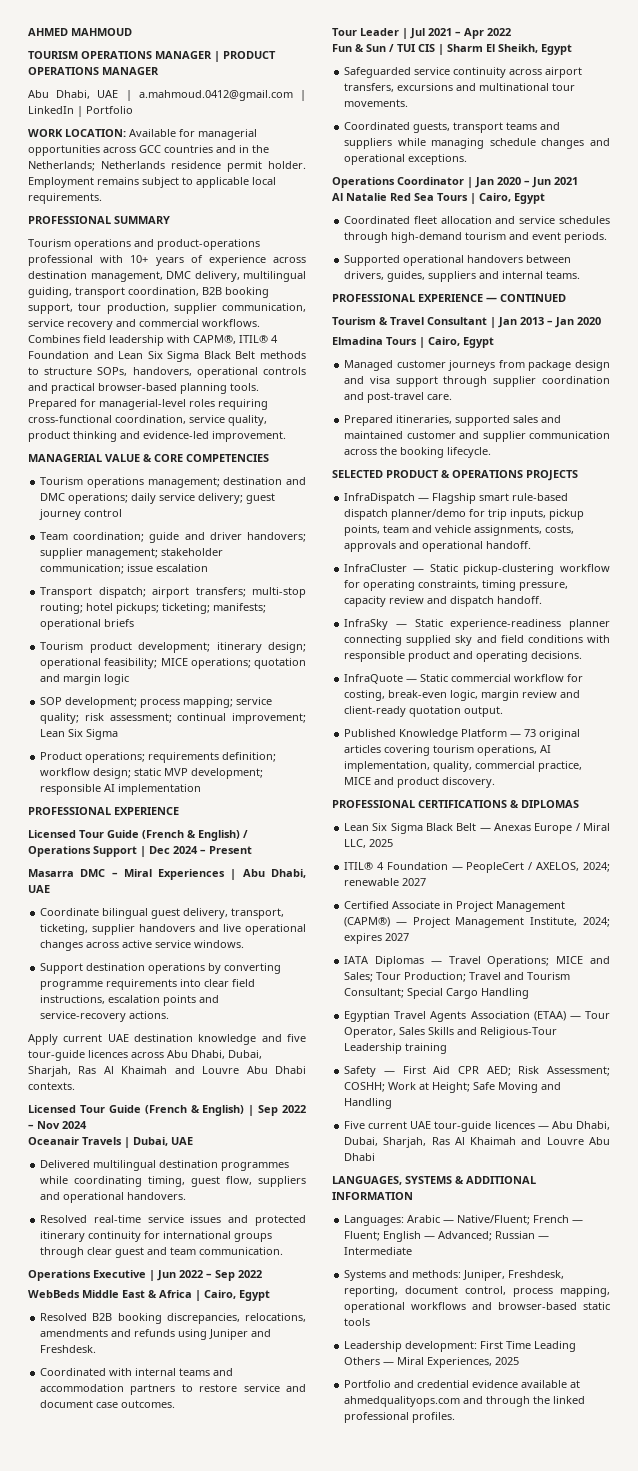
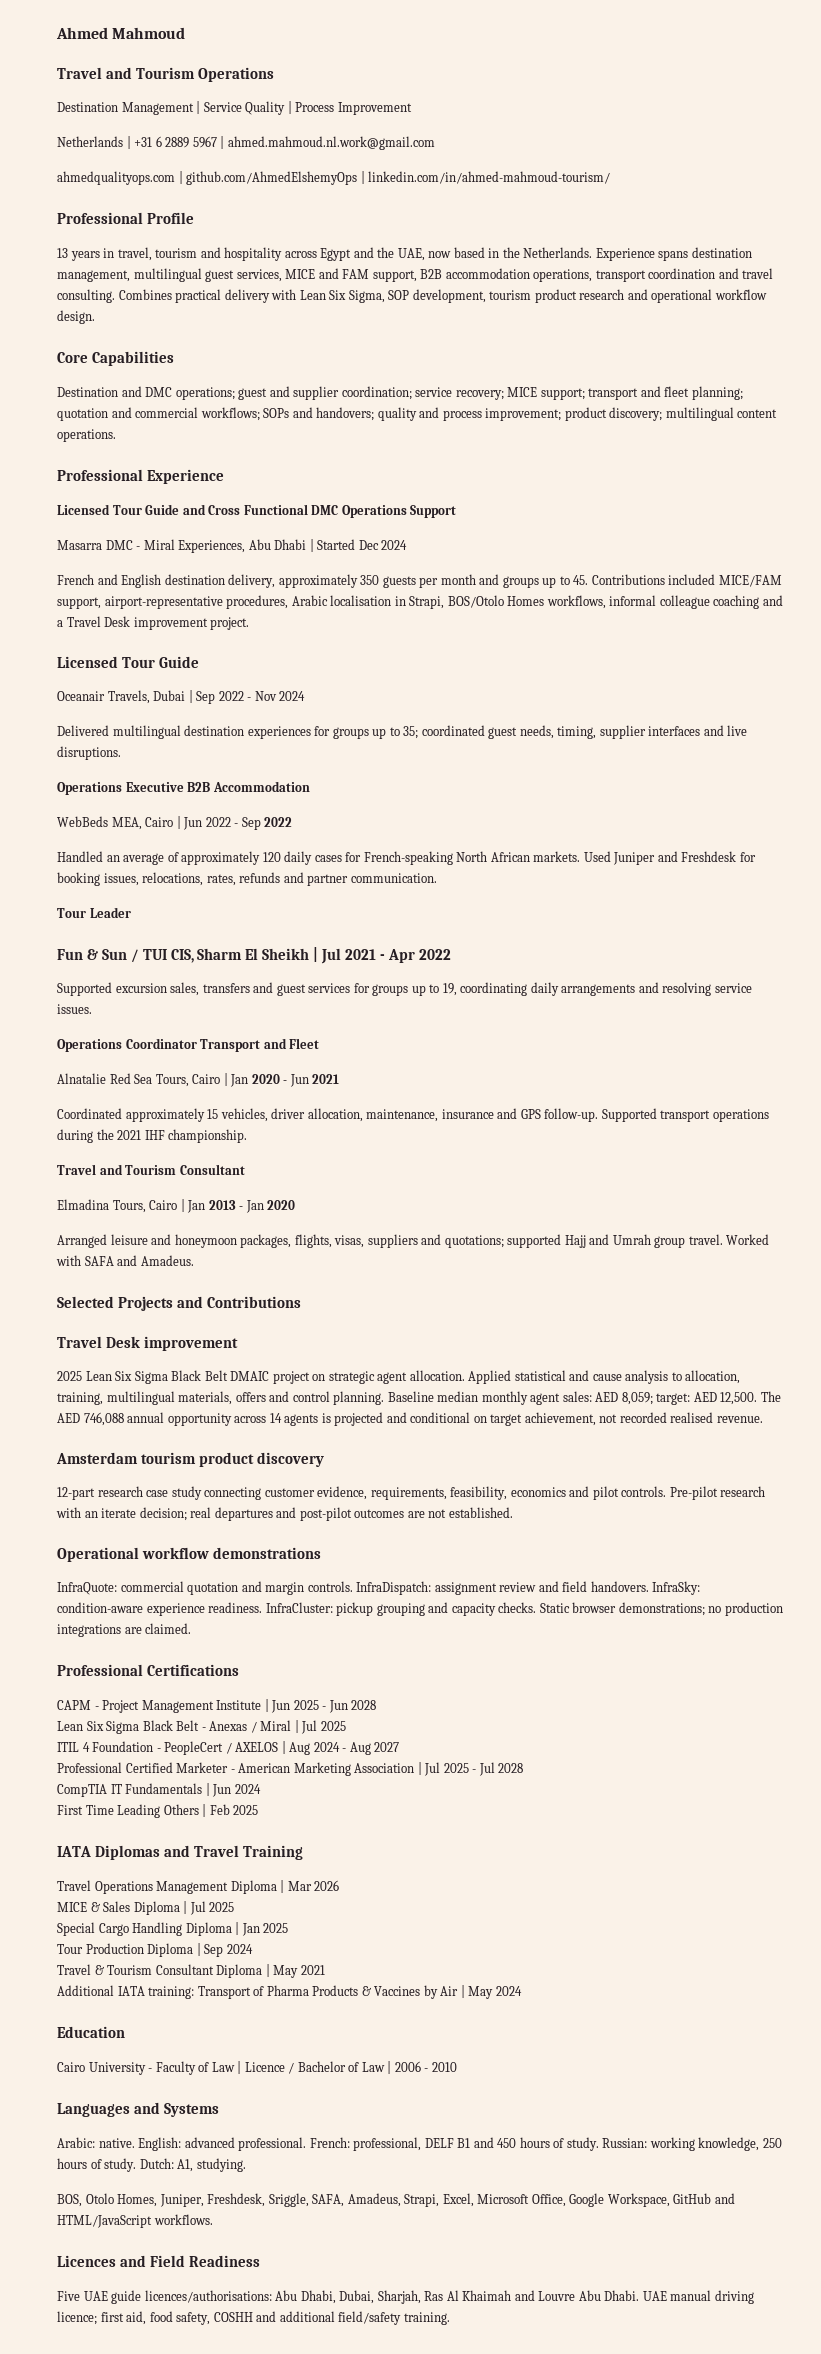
[28,28,132,36] [28,51,276,62] [28,67,159,75] [28,90,306,101] [28,106,133,117] [28,129,257,140] [28,145,269,156] [28,161,306,172] [28,177,276,188] [28,193,102,204] [28,216,170,224] [28,239,260,250] [28,255,306,266] [28,271,306,282] [28,287,269,298] [28,303,306,314] [28,319,260,330] [28,335,278,346] [28,351,307,362] [28,367,306,378] [28,383,259,394] [28,399,268,410] [28,415,267,426] [28,431,286,442] [28,454,269,462] [40,477,306,488] [40,493,276,504] [39,509,123,520] [40,532,306,543] [40,548,224,559] [40,564,209,574] [40,587,306,598] [40,603,267,614] [40,619,135,630] [40,642,306,653] [40,658,306,669] [40,674,130,685] [40,697,273,708] [40,713,306,724] [40,729,119,740] [40,752,277,763] [40,768,264,779] [40,784,202,795] [28,807,179,815] [28,830,248,841] [28,846,252,857] [28,869,306,880] [28,885,50,893] [40,908,285,919] [40,924,306,935] [40,940,245,951] [40,963,282,974] [40,979,256,990] [40,995,220,1006] [40,1011,170,1022] [28,1034,306,1045] [28,1050,164,1061] AHMED MAHMOUD // TOURISM OPERATIONS MANAGER | PRODUCT OPERATIONS MANAGER // Abu Dhabi, UAE | a.mahmoud.0412@gmail.com | LinkedIn | Portfolio // WORK LOCATION: Available for managerial opportunities across GCC countries and in the Netherlands; Netherlands residence permit holder. Employment remains subject to applicable local requirements. // PROFESSIONAL SUMMARY // Tourism operations and product-operations professional with 10+ years of experience across destination management, DMC delivery, multilingual guiding, transport coordination, B2B booking support, tour production, supplier communication, service recovery and commercial workflows. Combines field leadership with CAPM®, ITIL® 4 Foundation and Lean Six Sigma Black Belt methods to structure SOPs, handovers, operational controls and practical browser-based planning tools. Prepared for managerial-level roles requiring cross-functional coordination, service quality, product thinking and evidence-led improvement. // MANAGERIAL VALUE & CORE COMPETENCIES // Tourism operations management; destination and DMC operations; daily service delivery; guest journey control // Team coordination; guide and driver handovers; supplier management; stakeholder communication; issue escalation // Transport dispatch; airport transfers; multi-stop routing; hotel pickups; ticketing; manifests; operational briefs // Tourism product development; itinerary design; operational feasibility; MICE operations; quotation and margin logic // SOP development; process mapping; service quality; risk assessment; continual improvement; Lean Six Sigma // Product operations; requirements definition; workflow design; static MVP development; responsible AI implementation // PROFESSIONAL EXPERIENCE // Licensed Tour Guide (French & English) / Operations Support | Dec 2024 – Present // Masarra DMC – Miral Experiences | Abu Dhabi, UAE // Coordinate bilingual guest delivery, transport, ticketing, supplier handovers and live operational changes across active service windows. // Support destination operations by converting programme requirements into clear field instructions, escalation points and service-recovery actions. // Apply current UAE destination knowledge and five tour-guide licences across -> [56,27,186,39] [57,67,274,82] [57,101,412,115] [57,136,435,150] [57,171,611,185] [57,212,195,224] [57,247,752,261] [57,268,774,282] [57,289,767,303] [57,310,95,324] [57,351,175,366] [57,386,743,400] [57,407,778,421] [57,429,116,442] [57,469,225,484] [57,504,457,518] [57,539,408,553] [57,574,782,588] [57,595,783,609] [57,616,250,630] [57,656,199,668] [57,690,306,704] [57,725,748,739] [57,746,121,760] [57,781,310,795] [57,816,293,830] [57,851,756,865] [57,872,437,886] [57,907,131,918] [57,947,451,964] [57,982,752,996] [57,1004,92,1014] [57,1038,320,1052] [57,1073,340,1087] [57,1108,769,1122] [57,1129,248,1143] [57,1164,245,1175] [57,1199,296,1213] [57,1234,770,1248] [56,1255,194,1266] [57,1296,302,1311] [57,1336,238,1351] [57,1370,741,1384] [57,1391,781,1405] [57,1412,763,1426] [56,1452,324,1467] [57,1486,766,1500] [56,1507,513,1521] [57,1547,321,1562] [57,1581,701,1595] [57,1602,783,1616] [57,1623,192,1637] [57,1664,240,1676] [57,1699,377,1713] [57,1720,346,1734] [57,1741,400,1755] [57,1762,524,1776] [57,1783,261,1797] [57,1804,259,1818] [57,1845,304,1860] [57,1880,340,1894] [57,1901,235,1915] [57,1922,289,1936] [57,1943,253,1957] [57,1964,325,1978] [57,1985,522,1999] [57,2026,125,2038] [57,2061,457,2075] [57,2102,220,2117] [57,2137,782,2151] [57,2158,246,2172] [57,2193,735,2207] [57,2214,213,2228] [57,2255,261,2267] [57,2290,272,2304] Ahmed Mahmoud // Travel and Tourism Operations // Destination Management | Service Quality | Process Improvement // Netherlands | +31 6 2889 5967 | ahmed.mahmoud.nl.work@gmail.com // ahmedqualityops.com | github.com/AhmedElshemyOps | linkedin.com/in/ahmed-mahmoud-tourism/ // Professional Profile // 13 years in travel, tourism and hospitality across Egypt and the UAE, now based in the Netherlands. Experience spans destination management, multilingual guest services, MICE and FAM support, B2B accommodation operations, transport coordination and travel consulting. Combines practical delivery with Lean Six Sigma, SOP development, tourism product research and operational workflow design. // Core Capabilities // Destination and DMC operations; guest and supplier coordination; service recovery; MICE support; transport and fleet planning; quotation and commercial workflows; SOPs and handovers; quality and process improvement; product discovery; multilingual content operations. // Professional Experience // Licensed Tour Guide and Cross Functional DMC Operations Support // Masarra DMC - Miral Experiences, Abu Dhabi | Started Dec 2024 // French and English destination delivery, approximately 350 guests per month and groups up to 45. Contributions included MICE/FAM support, airport-representative procedures, Arabic localisation in Strapi, BOS/Otolo Homes workflows, informal colleague coaching and a Travel Desk improvement project. // Licensed Tour Guide // Oceanair Travels, Dubai | Sep 2022 - Nov 2024 // Delivered multilingual destination experiences for groups up to 35; coordinated guest needs, timing, supplier interfaces and live disruptions. // Operations Executive B2B Accommodation // WebBeds MEA, Cairo | Jun 2022 - Sep 2022 // Handled an average of approximately 120 daily cases for French-speaking North African markets. Used Juniper and Freshdesk for booking issues, relocations, rates, refunds and partner communication. // Tour Leader // Fun & Sun / TUI CIS, Sharm El Sheikh | Jul 2021 - Apr 2022 // Supported excursion sales, transfers and guest services for groups up to 19, coordinating daily arrangements and resolving service issues. // Operations Coordinator Transport and Fleet // Alnatalie Red Sea Tours, Cairo | Jan 2020 - Jun 2021 // Coordinated approximately 15 vehicles, driver allocation, maintenance, insurance and GPS follow-up. Supported transport operations during the 2021 IHF championship. // Travel and Tourism Consultant // Elmadina Tours, Cairo | Jan 2013 - Jan 2020 // Arranged leisure and honeymoon packages, flights, visas, suppliers and quotations; supported Hajj and Umrah group travel. Worked with SAFA and Amadeus. // Selected Projects and Contributions // Travel Desk improvement // 2025 Lean Six Sigma Black Belt DMAIC project on strategic agent allocation. Applied statistical and cause analysis to allocation, training, multilingual materials, offers and control planning. Baseline median monthly agent sales: AED 8,059; target: AED 12,500. The AED 746,088 annual opportunity across 14 agents is projected and conditional on target achievement, not recorded realised revenue. // Amsterdam tourism product discovery // 12-part research case study connecting customer evidence, requirements, feasibility, economics and pilot controls. Pre-pilot research with an iterate decision; real departures and post-pilot outcomes are not established. // Operational workflow demonstrations // InfraQuote: commercial quotation and margin controls. InfraDispatch: assignment review and field handovers. InfraSky: condition-aware experience readiness. InfraCluster: pickup grouping and capacity checks. Static browser demonstrations; no production integrations are claimed. // Professional Certifications // CAPM - Project Management Institute | Jun 2025 - Jun 2028 // Lean Six Sigma Black Belt - Anexas / Miral | Jul 2025 // ITIL 4 Foundation - PeopleCert / AXELOS | Aug 2024 - Aug 2027 // Professional Certified Marketer - American Marketing Association | Jul 2025 - Jul 2028 // CompTIA IT Fundamentals | Jun 2024 // First Time Leading Others | Feb 2025 // IATA Diplomas and Travel Training // Travel Operations Management Diploma | Mar 2026 // MICE & Sales Diploma | Jul 2025 // Special Cargo Handling Diploma | Jan 2025 // Tour Production Diploma | Sep 2024 // Travel & Tourism Consultant Diploma | May 2021 // Additional IATA training: Transport of Pharma Products & Vaccines by Air | May 2024 // Education // Cairo University - Faculty of Law | Licence / Bachelor of Law | 2006 - 2010 // Languages and Systems // Arabic: native. English: advanced professional. French: professional, DELF B1 and 450 hours of study. Russian: working knowledge, 250 hours of study. Dutch: A1, studying. // BOS, Otolo Homes, Juniper, Freshdesk, Sriggle, SAFA, Amadeus, Strapi, Excel, Microsoft Office, Google Workspace, GitHub and HTML/JavaScript workflows. // Licences and Field Readiness // Five UAE guide licences/authorisations:
[274,1066,306,1074] [28,1082,75,1090] [28,1105,306,1116] [28,1121,87,1129] [28,1137,193,1148] [40,1160,290,1171] [40,1176,306,1187] [40,1192,187,1203] [40,1215,306,1226] [40,1231,273,1242] [40,1247,284,1258] [28,1270,262,1281] [28,1290,270,1301] [40,1313,306,1324] [40,1329,272,1340] [40,1345,97,1353] [40,1368,234,1376] [40,1384,306,1395] [40,1400,176,1408] [332,28,511,39] [332,44,572,55] [344,67,583,78] [344,83,576,92] [344,99,409,107] [344,122,561,133] [344,138,610,149] [344,154,468,165] [332,177,578,188] [332,193,545,204] [344,216,610,224] [344,232,608,243] [344,255,572,266] [344,271,581,282] [332,294,566,302] [332,317,601,328] [332,337,494,348] [344,360,610,371] [344,376,610,387] [344,392,453,403] [344,415,562,426] [344,431,610,442] [344,447,492,458] [332,470,578,481] [344,493,569,504] [344,509,585,520] [344,525,575,536] [344,541,532,552] [344,564,610,575] [344,580,569,591] [344,596,543,607] [344,619,610,630] [344,635,610,646] [344,651,583,662] [344,674,584,684] [344,690,581,701] [344,706,504,717] [344,729,581,740] [344,745,552,756] [344,761,583,772] [344,777,496,788] [332,800,579,808] [344,823,610,834] [344,839,394,848] [344,862,610,873] [344,878,427,886] [344,901,566,912] [344,917,610,928] [344,933,410,944] [344,956,610,967] [344,972,571,982] [344,988,530,999] [344,1011,610,1022] [344,1027,558,1038] [344,1043,448,1054] [344,1066,610,1077] [344,1082,562,1093] [344,1098,393,1109] [344,1121,610,1132] [344,1137,610,1148] [344,1153,376,1161] [332,1176,536,1185] [332,1192,413,1200] [344,1215,584,1226] [344,1231,550,1242] [344,1247,413,1255] [344,1270,565,1281] [344,1286,610,1297] [344,1302,610,1313] [344,1318,371,1326] [344,1341,577,1352] [344,1357,520,1368] [344,1380,581,1388] [344,1396,586,1407] [344,1412,456,1423] Dhabi contexts. // Licensed Tour Guide (French & English) | Sep 2022 – Nov 2024 // Oceanair Travels | Dubai, UAE // Delivered multilingual destination programmes while coordinating timing, guest flow, suppliers and operational handovers. // Resolved real-time service issues and protected itinerary continuity for international groups through clear guest and team communication. // Operations Executive | Jun 2022 – Sep 2022 // WebBeds Middle East & Africa | Cairo, Egypt // Resolved B2B booking discrepancies, relocations, amendments and refunds using Juniper and Freshdesk. // Coordinated with internal teams and accommodation partners to restore service and document case outcomes. // Tour Leader | Jul 2021 – Apr 2022 // Fun & Sun / TUI CIS | Sharm El Sheikh, Egypt // Safeguarded service continuity across airport transfers, excursions and multinational tour movements. // Coordinated guests, transport teams and suppliers while managing schedule changes and operational exceptions. // Operations Coordinator | Jan 2020 – Jun 2021 // Al Natalie Red Sea Tours | Cairo, Egypt // Coordinated fleet allocation and service schedules through high-demand tourism and event periods. // Supported operational handovers between drivers, guides, suppliers and internal teams. // PROFESSIONAL EXPERIENCE — CONTINUED // Tourism & Travel Consultant | Jan 2013 – Jan 2020 // Elmadina Tours | Cairo, Egypt // Managed customer journeys from package design and visa support through supplier coordination and post-travel care. // Prepared itineraries, supported sales and maintained customer and supplier communication across the booking lifecycle. // SELECTED PRODUCT & OPERATIONS PROJECTS // InfraDispatch — Flagship smart rule-based dispatch planner/demo for trip inputs, pickup points, team and vehicle assignments, costs, approvals and operational handoff. // InfraCluster — Static pickup-clustering workflow for operating constraints, timing pressure, capacity review and dispatch handoff. // InfraSky — Static experience-readiness planner connecting supplied sky and field conditions with responsible product and operating decisions. // InfraQuote — Static commercial workflow for costing, break-even logic, margin review and client-ready quotation output. // Published Knowledge Platform — 73 original articles covering tourism operations, AI implementation, quality, commercial practice, MICE and product discovery. // PROFESSIONAL CERTIFICATIONS & DIPLOMAS // Lean Six Sigma Black Belt — Anexas Europe / Miral LLC, 2025 // ITIL® 4 Foundation — PeopleCert / AXELOS, 2024; renewable 2027 // Certified Associate in Project Management (CAPM®) — Project Management Institute, 2024; expires 2027 // IATA Diplomas — Travel Operations; MICE and Sales; Tour Production; Travel and Tourism Consultant; Special Cargo Handling // Egyptian Travel Agents Association (ETAA) — Tour Operator, Sales Skills and Religious-Tour Leadership training // Safety — First Aid CPR AED; Risk Assessment; COSHH; Work at Height; Safe Moving and Handling // Five current UAE tour-guide licences — Abu Dhabi, Dubai, Sharjah, Ras Al Khaimah and Louvre Abu Dhabi // LANGUAGES, SYSTEMS & ADDITIONAL INFORMATION // Languages: Arabic — Native/Fluent; French — Fluent; English — Advanced; Russian — Intermediate // Systems and methods: Juniper, Freshdesk, reporting, document control, process mapping, operational workflows and browser-based static tools // Leadership development: First Time Leading Others — Miral Experiences, 2025 // Portfolio and credential evidence available at ahmedqualityops.com and through the linked professional profiles. -> [604,2290,754,2304] [57,2311,450,2325] Dhabi. UAE manual driving licence; first aid, food safety, COSHH and additional field/safety training.

